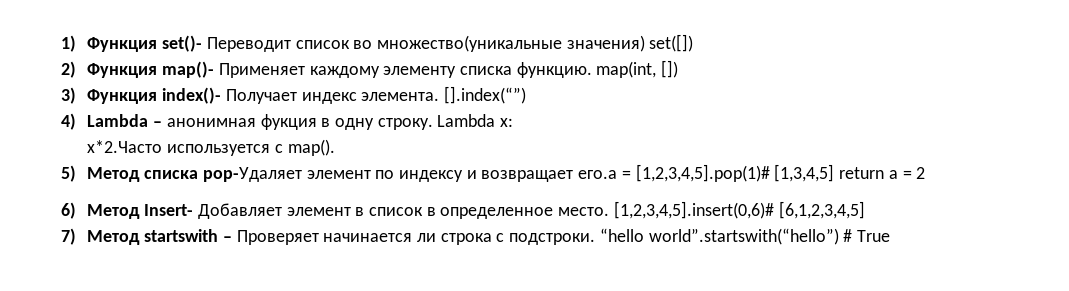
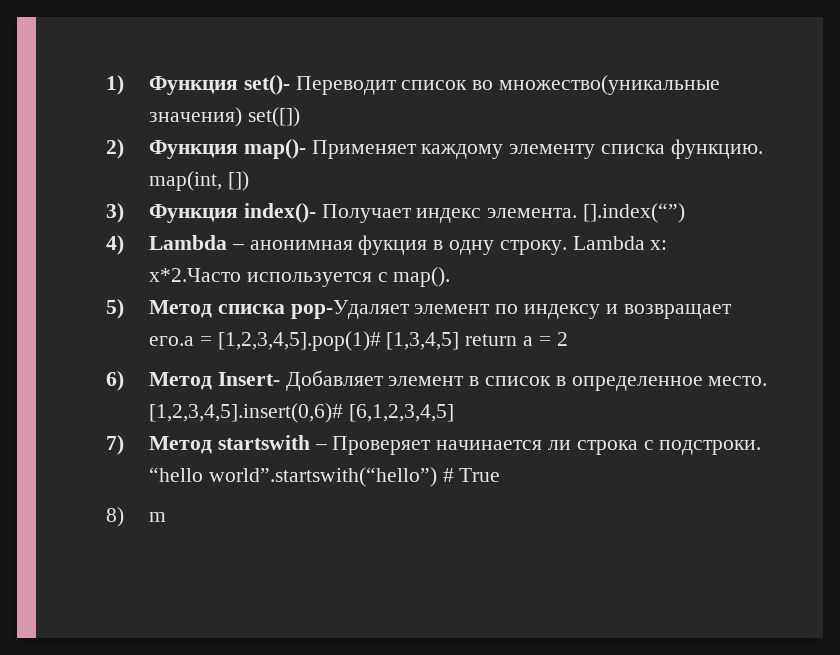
(891, 236) none -> [106,507,166,527] // 8) m

